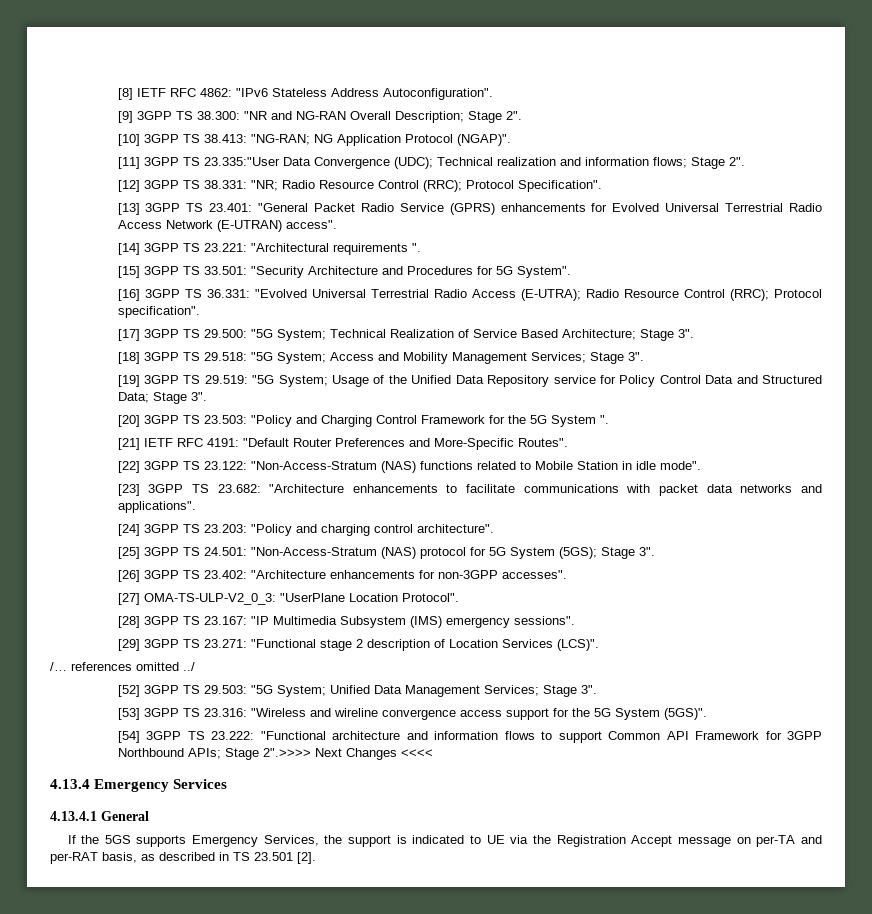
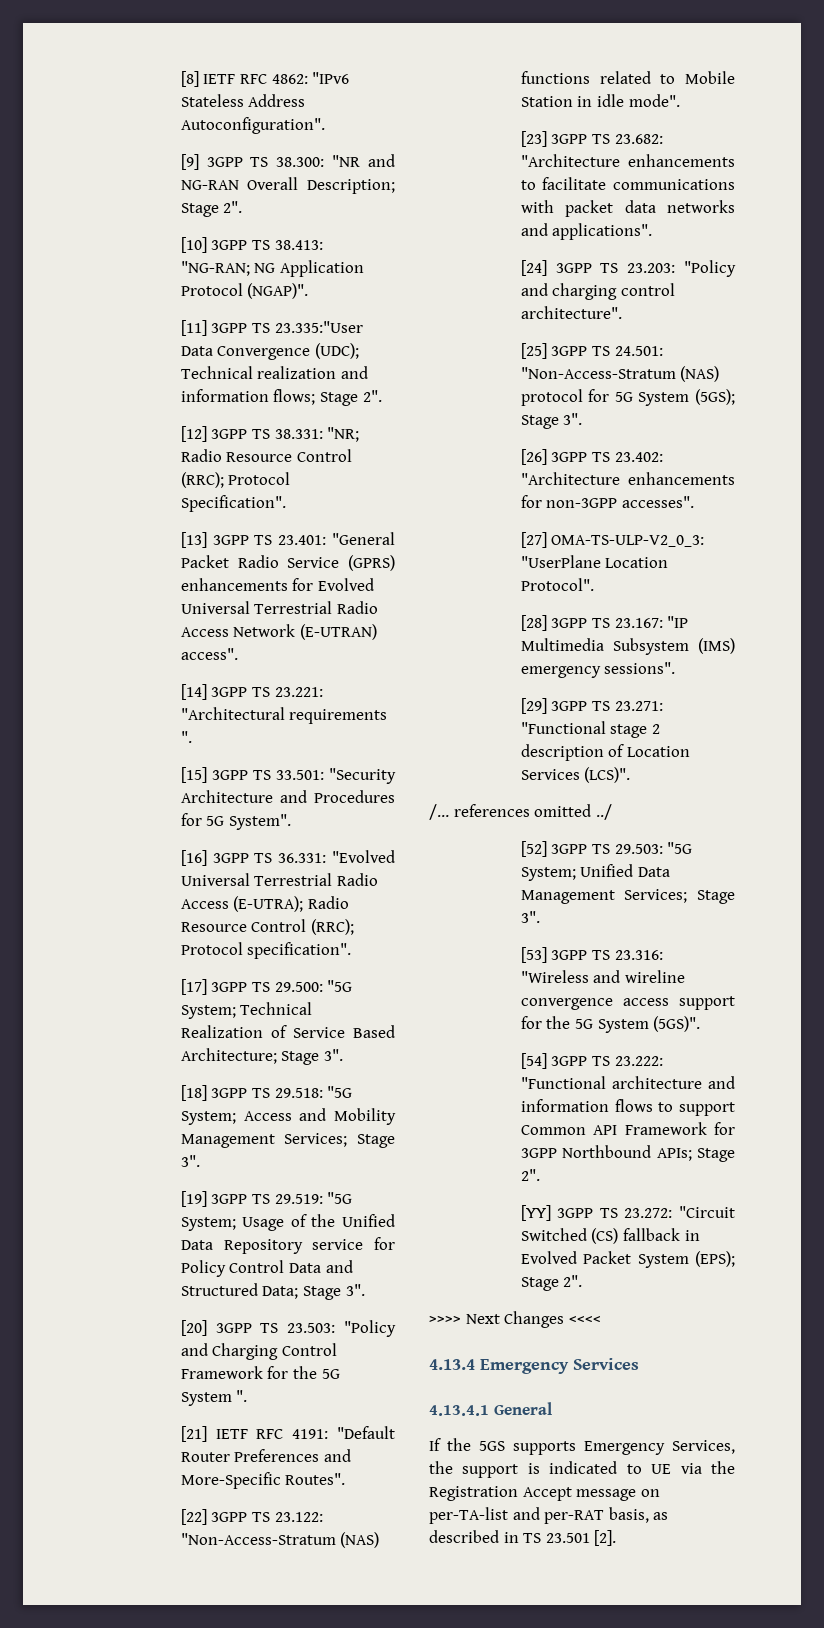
[262,748,311,757] 2".>>>> -> [520,1169,540,1181] [520,1205,735,1221] [520,1228,700,1244] [520,1251,735,1268] [520,1275,583,1291] [429,1316,461,1324] 2". // [YY] 3GPP TS 23.272: "Circuit Switched (CS) fallback in Evolved Packet System (EPS); Stage 2". // >>>>
[756,835,796,847] per-TA -> [429,1507,508,1524] per-TA-list

